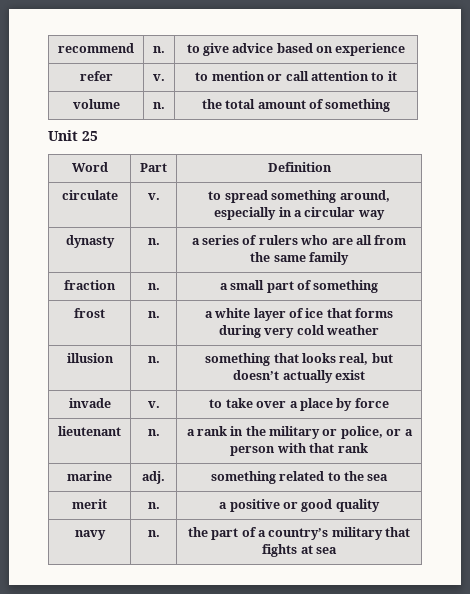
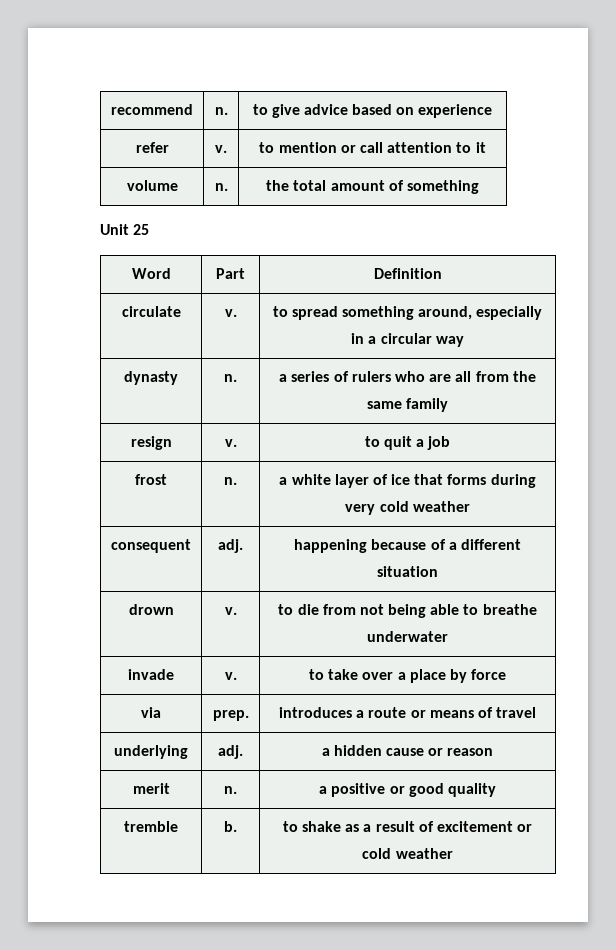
[64,280,116,290] [147,283,160,290] [219,280,379,293] fraction | n. | a small part of something -> [130,436,172,450] [224,439,237,447] [364,436,451,450] resign | v. | to quit a job
[66,353,114,363] [147,356,160,363] [205,353,393,366] [233,370,365,383] illusion | n. | something that looks real, but doesn’t actually exist -> [111,539,191,553] [218,539,243,553] [294,539,521,553] [377,566,439,577] [128,604,174,615] [224,607,237,615] [278,604,537,618] [367,631,449,642] consequent | adj. | happening because of a different situation // drown | v. | to die from not being able to breathe underwater
[58,426,121,436] [147,429,160,436] [186,426,413,439] [230,443,368,456] [67,471,112,481] [142,471,165,484] [210,471,389,484] lieutenant | n. | a rank in the military or police, or a person with that rank // marine | adj. | something related to the sea -> [141,707,161,718] [212,710,249,721] [278,707,537,718] [114,745,188,759] [218,745,243,759] [321,745,494,756] via | prep. | introduces a route or means of travel // underlying | adj. | a hidden cause or reason
[74,530,106,540] [147,530,160,537] [187,527,411,540] [262,544,337,557] navy | n. | the part of a country’s military that fights at sea -> [124,821,178,832] [224,821,237,832] [282,821,533,832] [362,848,453,859] tremble | b. | to shake as a result of excitement or cold weather

